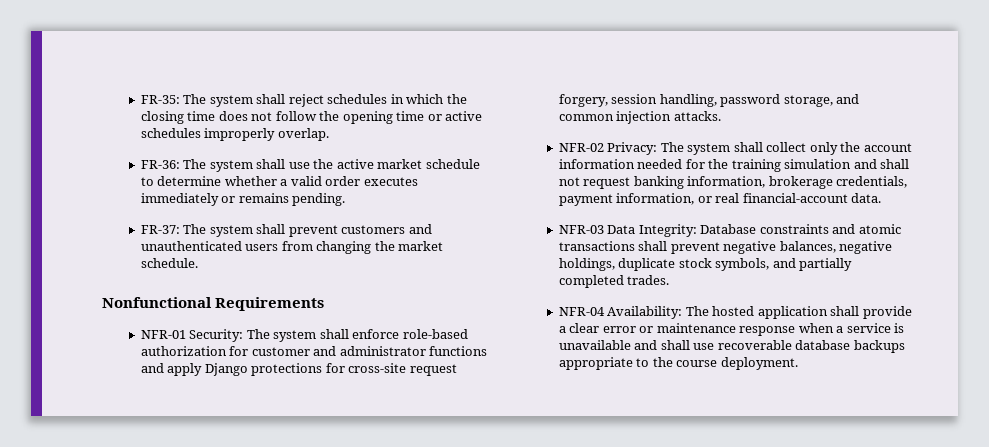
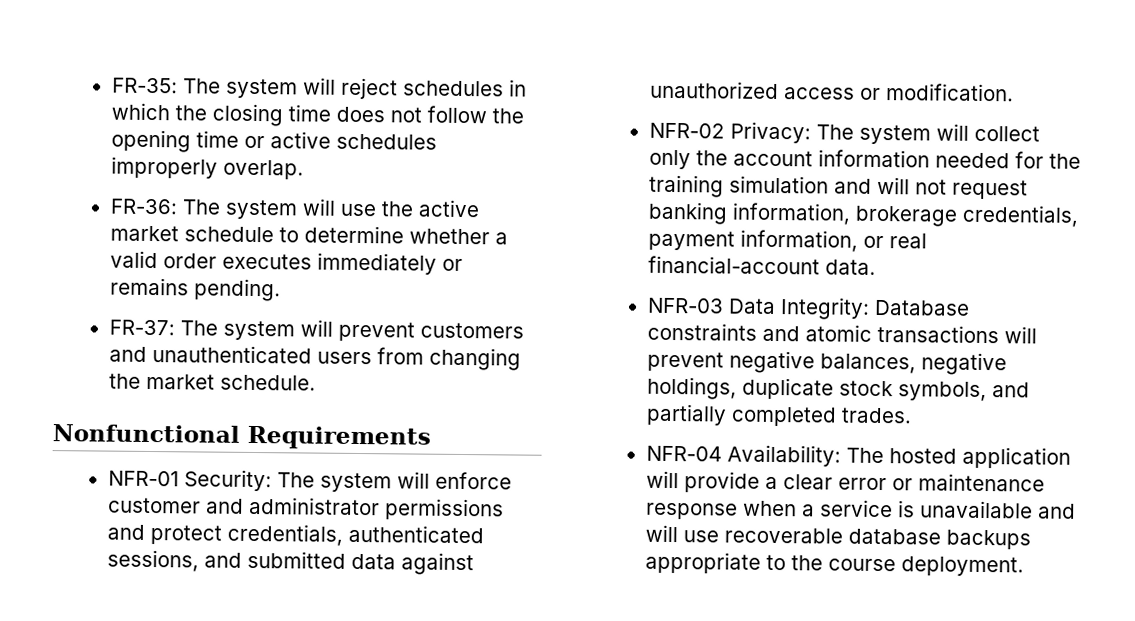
[256,94,286,104] shall -> [302,77,336,95] will
[256,159,286,169] shall -> [301,198,336,216] will
[256,224,286,234] shall -> [299,319,333,337] will
[319,329,468,339] [140,346,488,356] [140,363,457,376] [558,94,860,107] [558,111,721,124] shall enforce role-based authorization for customer and administrator functions and apply Django protections for cross-site request forgery, session handling, password storage, and common injection attacks. -> [396,471,512,490] [107,496,504,521] [106,523,484,546] [106,549,474,576] [649,80,1014,102] will enforce customer and administrator permissions and protect credentials, authenticated sessions, and submitted data against unauthorized access or modification.
[733,142,763,152] shall -> [935,123,969,141] will
[880,159,910,169] shall -> [876,176,910,195] will
[638,241,668,251] shall -> [1003,326,1037,344] will
[830,306,860,316] shall -> [645,470,679,489] will
[660,340,690,350] shall -> [644,524,678,543] will

